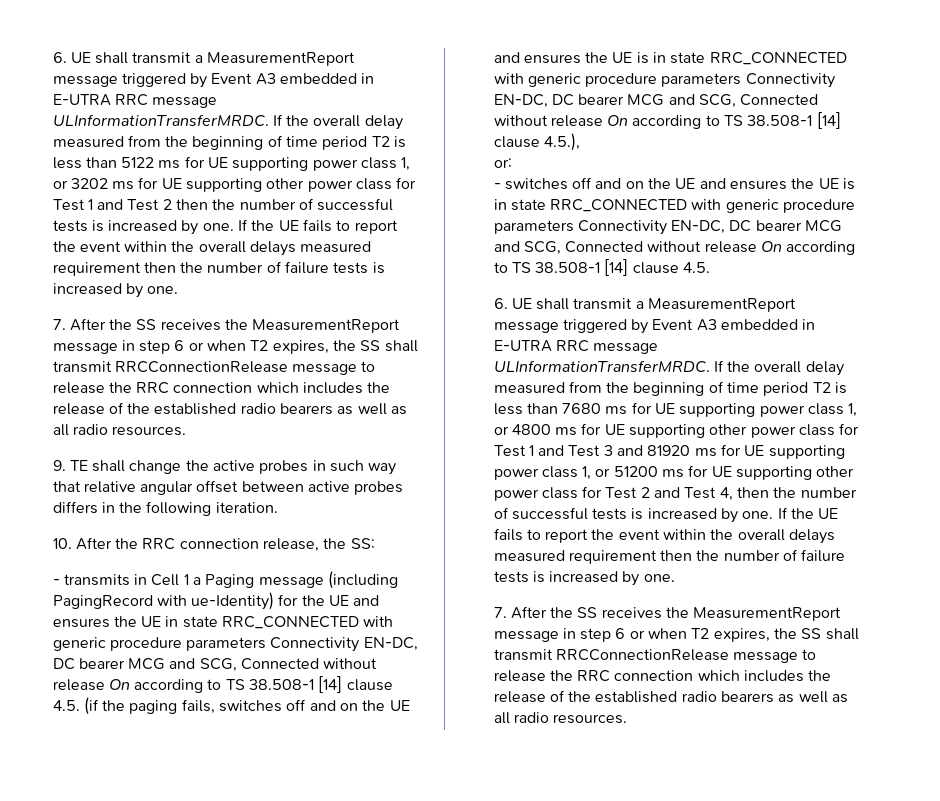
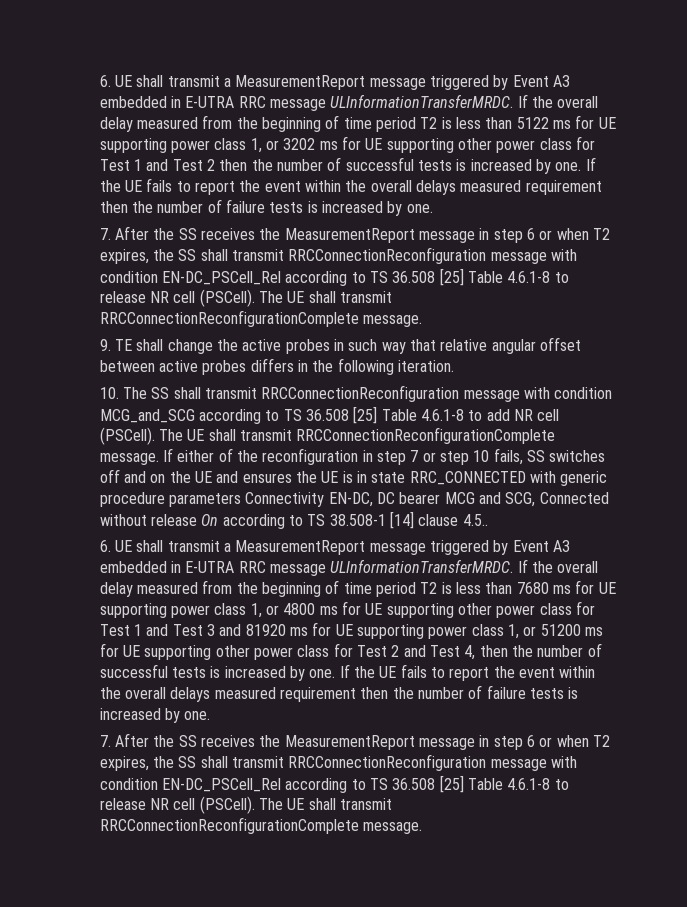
[114,361,376,375] [52,382,391,394] [52,402,408,415] [52,424,187,436] RRCConnectionRelease message to release the RRC connection which includes the release of the established radio bearers as well as all radio resources. -> [288,247,577,264] [99,268,569,286] [99,289,392,307] [99,310,423,327] RRCConnectionReconfiguration message with condition EN-DC_PSCell_Rel according to TS 36.508 [25] Table 4.6.1-8 to release NR cell (PSCell). The UE shall transmit RRCConnectionReconfigurationComplete message.
[75,537,375,552] [52,571,399,589] [52,592,380,610] [52,616,394,629] [52,637,418,652] [52,658,378,672] [52,676,393,693] [52,697,215,715] After the RRC connection release, the SS: // - transmits in Cell 1 a Paging message (including PagingRecord with ue-Identity) for the UE and ensures the UE in state RRC_CONNECTED with generic procedure parameters Connectivity EN-DC, DC bearer MCG and SCG, Connected without release On according to TS 38.508-1 [14] clause 4.5. (if the paging fails, -> [123,385,613,402] [99,406,560,424] [99,427,556,445] [99,448,545,465] The SS shall transmit RRCConnectionReconfiguration message with condition MCG_and_SCG according to TS 36.508 [25] Table 4.6.1-8 to add NR cell (PSCell). The UE shall transmit RRCConnectionReconfigurationComplete message. If either of the reconfiguration in step 7 or step 10 fails, SS
[543,133,580,151] [493,158,512,168] [493,177,856,190] [493,199,856,213] [493,220,843,235] [493,241,856,255] [493,259,711,276] 4.5.), // or: // - switches off and on the UE and ensures the UE is in state RRC_CONNECTED with generic procedure parameters Connectivity EN-DC, DC bearer MCG and SCG, Connected without release On according to TS 38.508-1 [14] clause 4.5. -> [462,514,488,526] 4.5..
[555,649,817,663] [493,670,832,682] [493,690,849,703] [493,712,628,724] RRCConnectionRelease message to release the RRC connection which includes the release of the established radio bearers as well as all radio resources. -> [288,754,577,771] [99,775,569,793] [99,796,392,814] [99,817,423,834] RRCConnectionReconfiguration message with condition EN-DC_PSCell_Rel according to TS 36.508 [25] Table 4.6.1-8 to release NR cell (PSCell). The UE shall transmit RRCConnectionReconfigurationComplete message.

